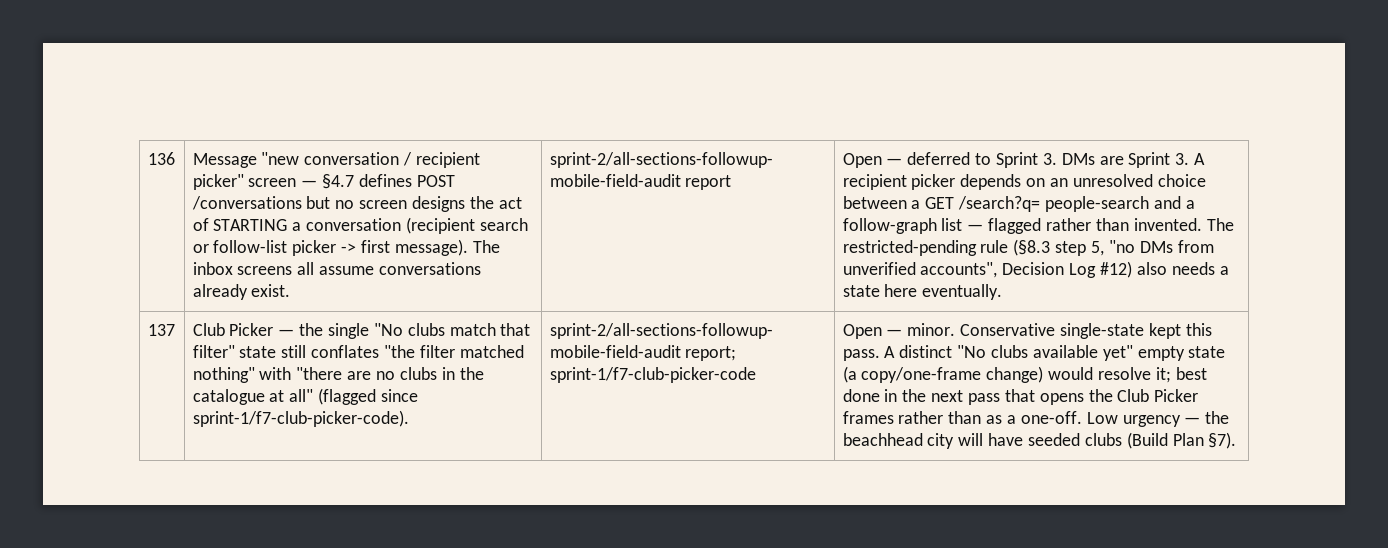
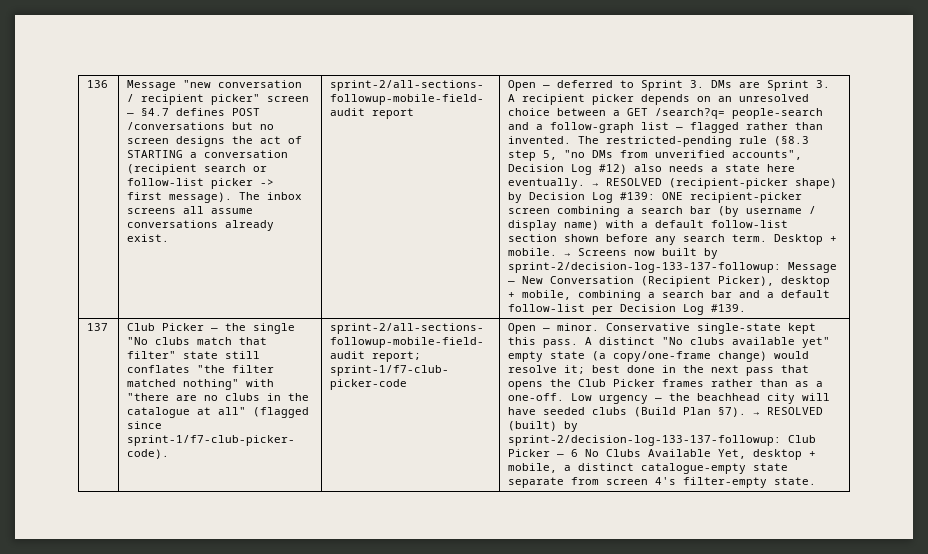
(1003, 292) none -> [592,178,838,189] [508,192,803,203] [508,206,817,217] [508,220,789,231] [508,234,838,245] [508,248,719,259] [508,262,838,273] [508,276,831,287] [508,290,831,301] [508,304,747,315] → RESOLVED (recipient-picker shape) by Decision Log #139: ONE recipient-picker screen combining a search bar (by username / display name) with a default follow-list section shown before any search term. Desktop + mobile. → Screens now built by sprint-2/decision-log-133-137-followup: Message — New Conversation (Recipient Picker), desktop + mobile, combining a search bar and a default follow-list per Decision Log #139.
(1237, 440) none -> [753,407,824,415] [508,421,579,432] [508,435,817,446] [508,449,817,460] [508,463,789,474] [508,477,817,488] → RESOLVED (built) by sprint-2/decision-log-133-137-followup: Club Picker — 6 No Clubs Available Yet, desktop + mobile, a distinct catalogue-empty state separate from screen 4's filter-empty state.

